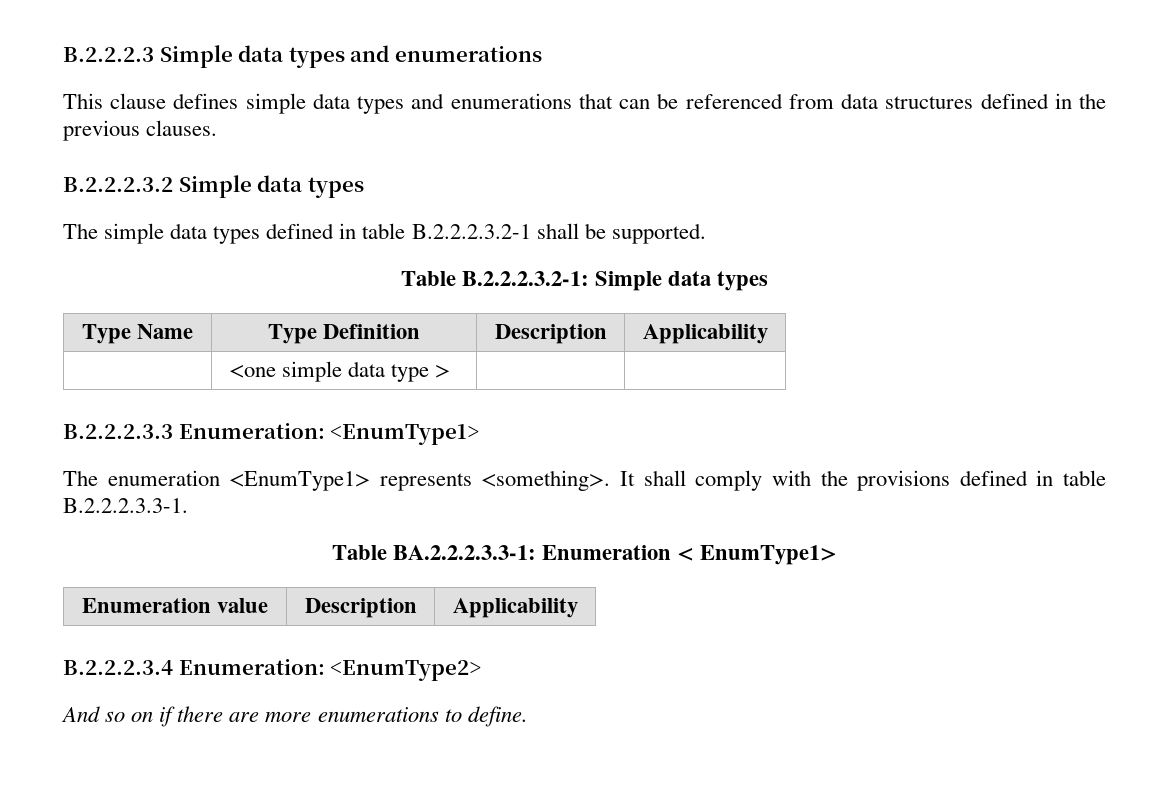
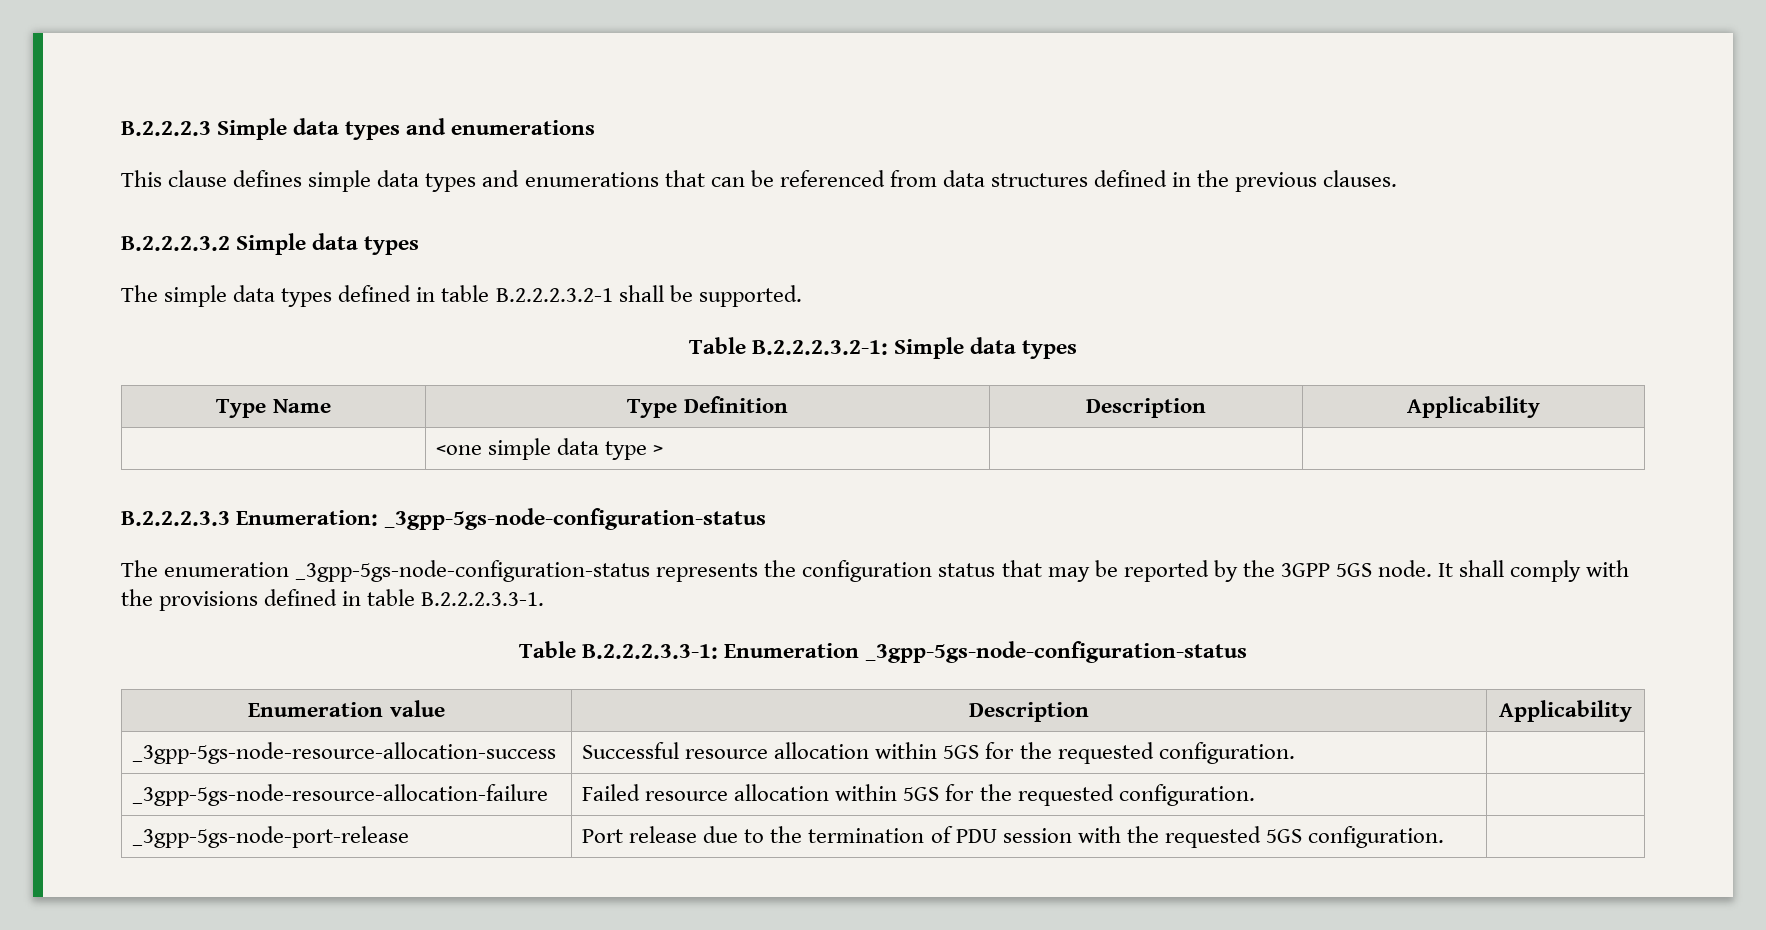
[330,424,480,445] <EnumType1> -> [384,508,767,530] _3gpp-5gs-node-configuration-status
[229,470,611,491] <EnumType1> represents <something>. -> [295,560,1433,582] _3gpp-5gs-node-configuration-status represents the configuration status that may be reported by the 3GPP 5GS node.
[392,545,838,565] BA.2.2.2.3.3-1: Enumeration < EnumType1> -> [581,641,1248,663] B.2.2.2.3.3-1: Enumeration _3gpp-5gs-node-configuration-status
[63,659,482,681] [61,706,528,727] // B.2.2.2.3.4 Enumeration: <EnumType2> // And so on if there are more enumerations to define. -> [132,742,557,764] [582,742,1295,764] [132,784,549,806] [582,784,1255,806] [132,826,410,848] [582,826,1445,848] // _3gpp-5gs-node-resource-allocation-success | Successful resource allocation within 5GS for the requested configuration. | // _3gpp-5gs-node-resource-allocation-failure | Failed resource allocation within 5GS for the requested configuration. | // _3gpp-5gs-node-port-release | Port release due to the termination of PDU session with the requested 5GS configuration. |

